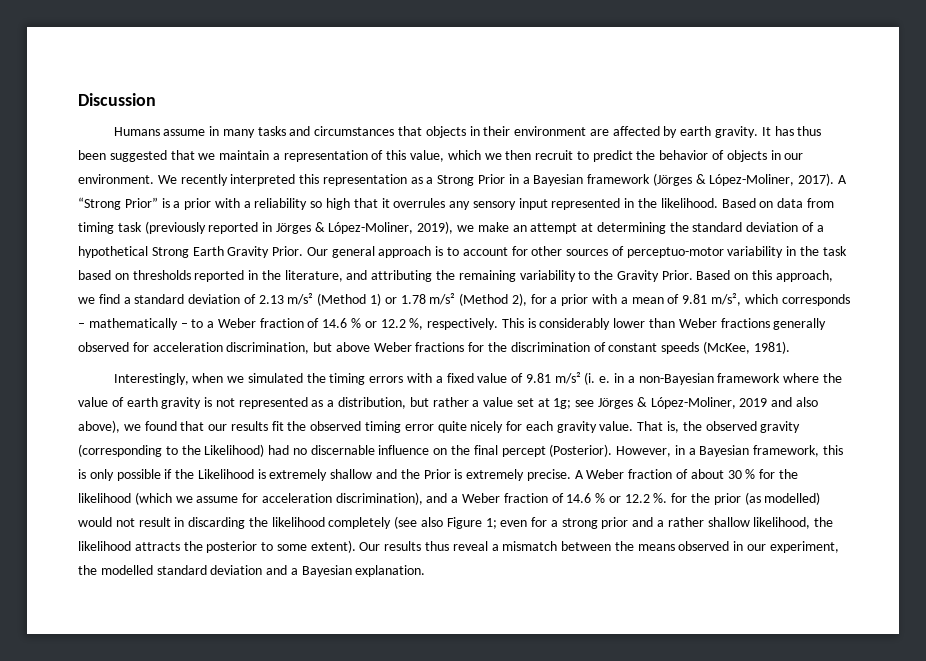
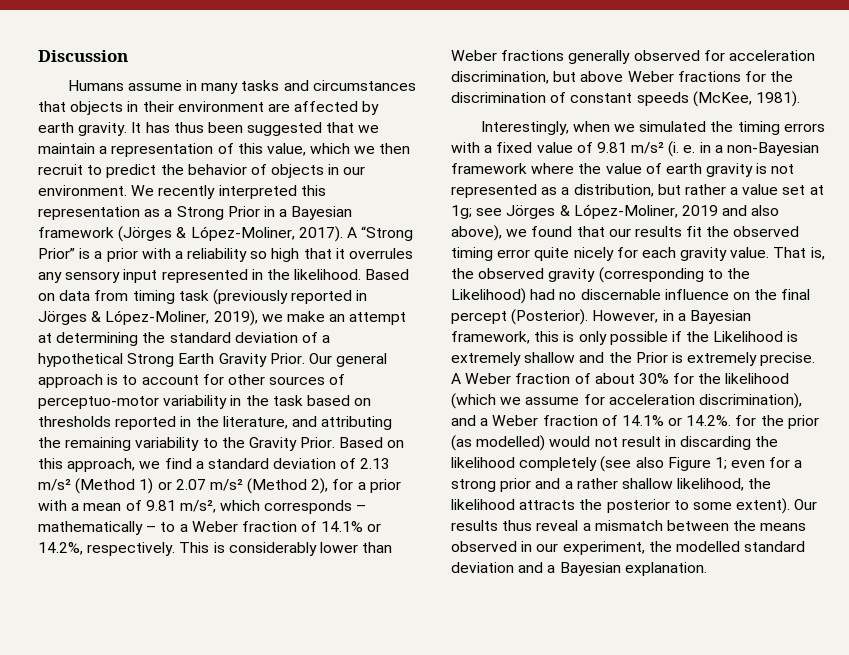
[400,294,426,304] 1.78 -> [175,479,206,490] 2.07
[322,318,424,330] 14.6 % or 12.2 %, -> [321,521,382,532] [38,542,83,555] 14.1% or 14.2%,
[727,469,756,479] 30 % -> [638,373,669,384] 30%
[566,493,668,503] 14.6 % or 12.2 %. -> [621,415,732,426] 14.1% or 14.2%.

